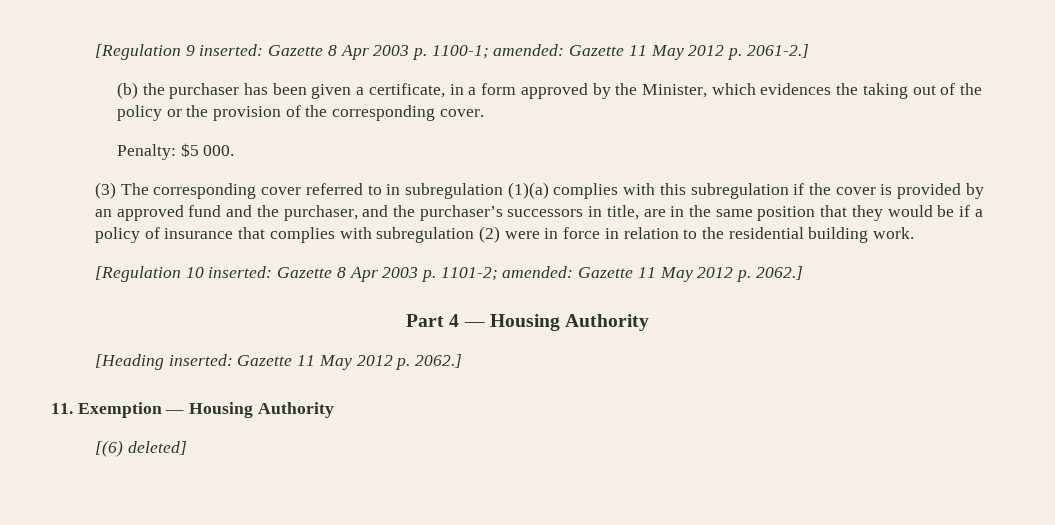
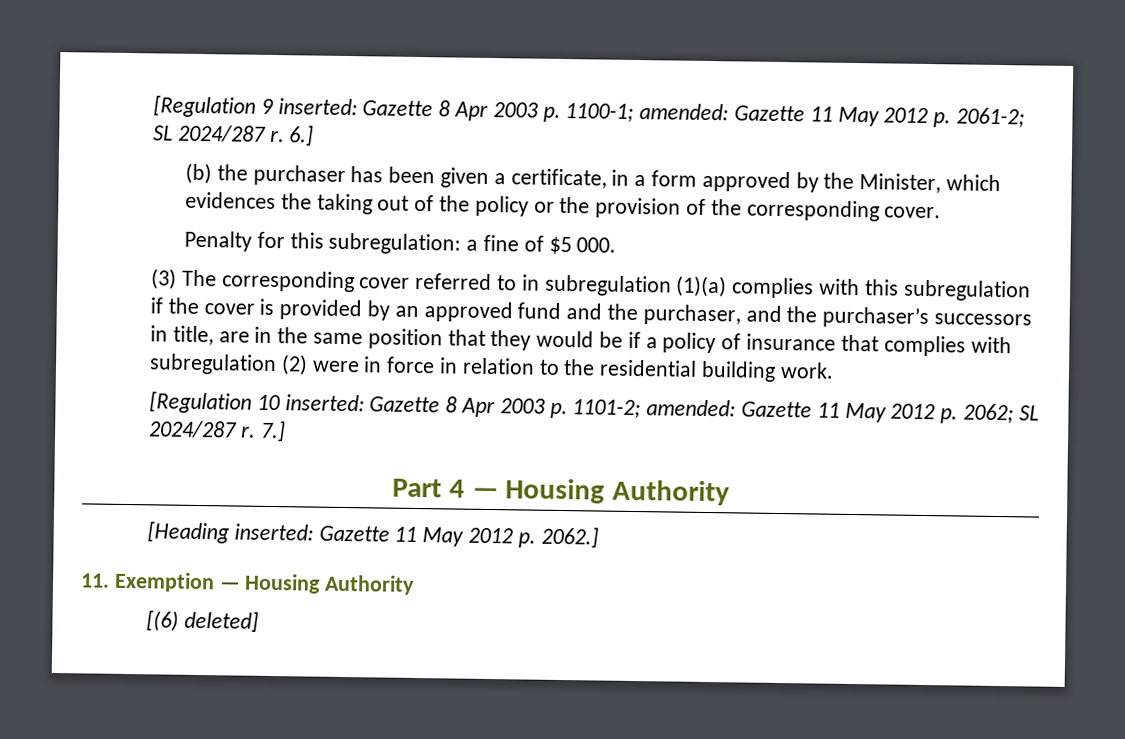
[746,44,809,58] 2061-2.] -> [956,107,1026,128] [153,124,315,146] 2061-2; SL 2024/287 r. 6.]
[116,144,176,160] Penalty: -> [184,230,544,255] Penalty for this subregulation: a fine of
[755,266,803,280] 2062.] -> [963,403,1039,424] [149,420,286,442] 2062; SL 2024/287 r. 7.]

